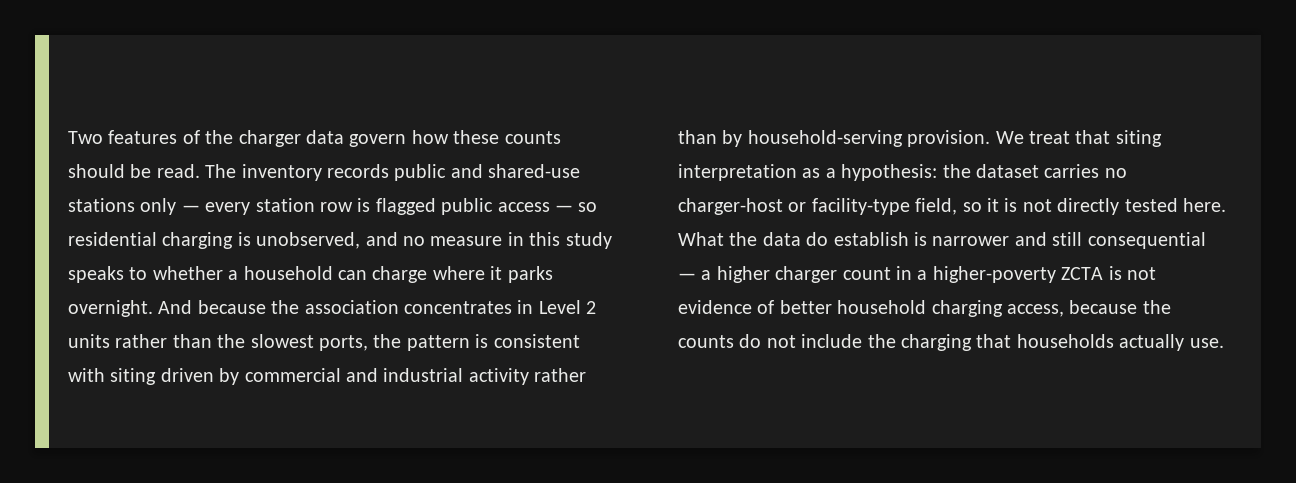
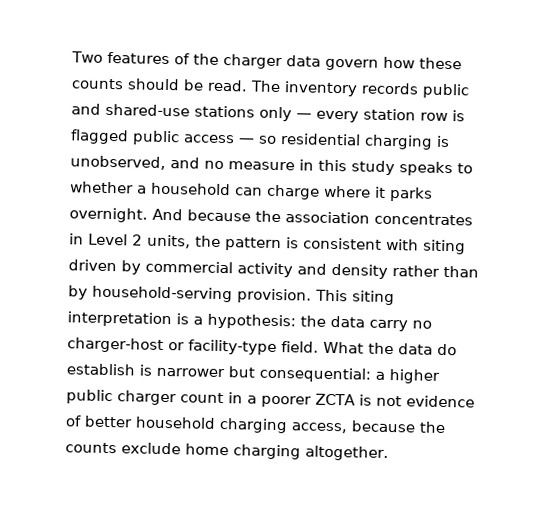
[68,334,368,351] units rather than the slowest ports, -> [147,234,191,249] units,
[346,368,529,385] and industrial activity -> [237,262,388,279] activity and density
[995,130,1111,144] We treat that -> [315,289,348,302] This
[802,168,821,178] as -> [176,313,189,325] is
[976,164,1100,178] dataset carries -> [330,315,408,332] data carry
[915,198,1226,215] field, so it is not directly tested here. -> [280,341,319,353] field.
[1014,232,1206,249] [678,273,696,280] and still consequential — -> [228,366,371,383] but consequential:
(770, 274) none -> [66,389,113,405] public
[932,266,1056,283] higher-poverty -> [261,395,312,408] poorer
[739,334,1224,351] do not include the charging that households actually use. -> [121,442,389,462] exclude home charging altogether.

